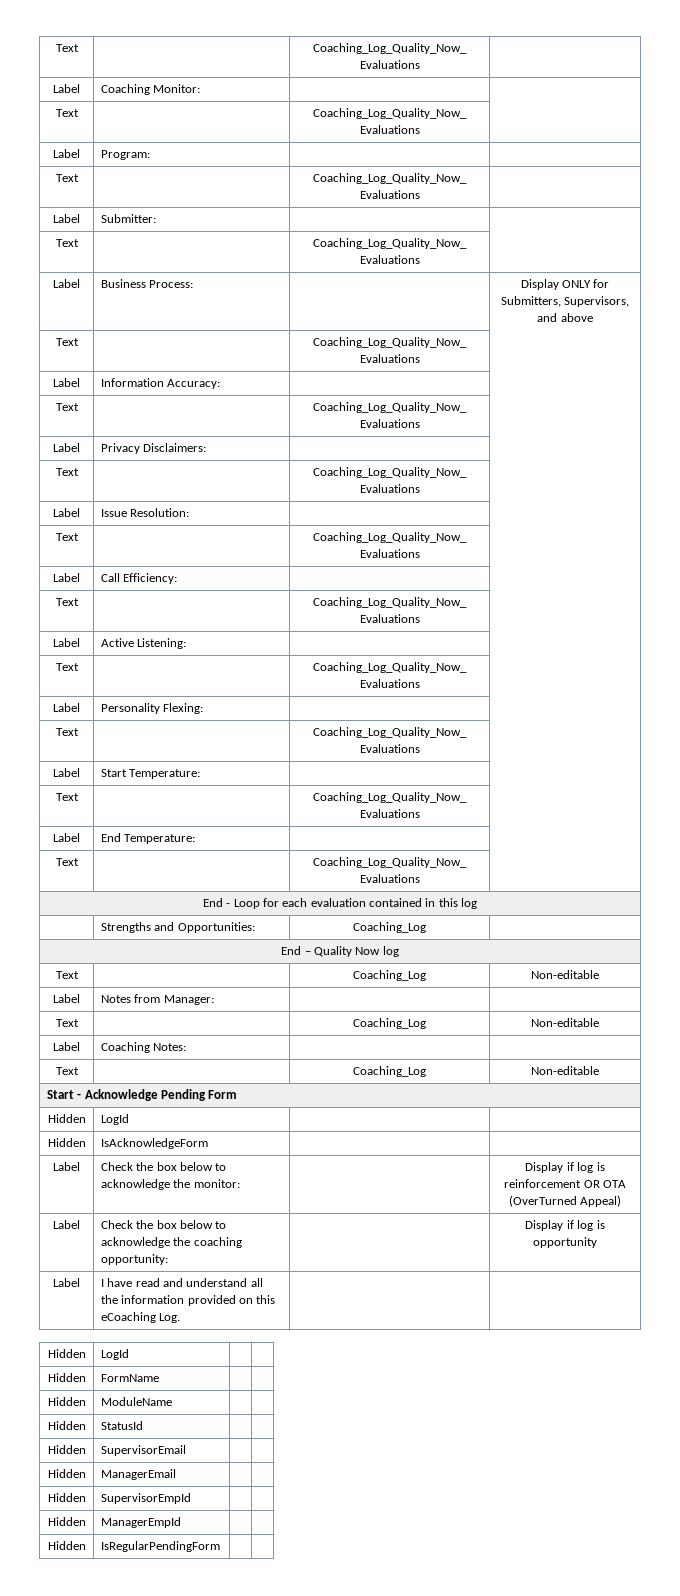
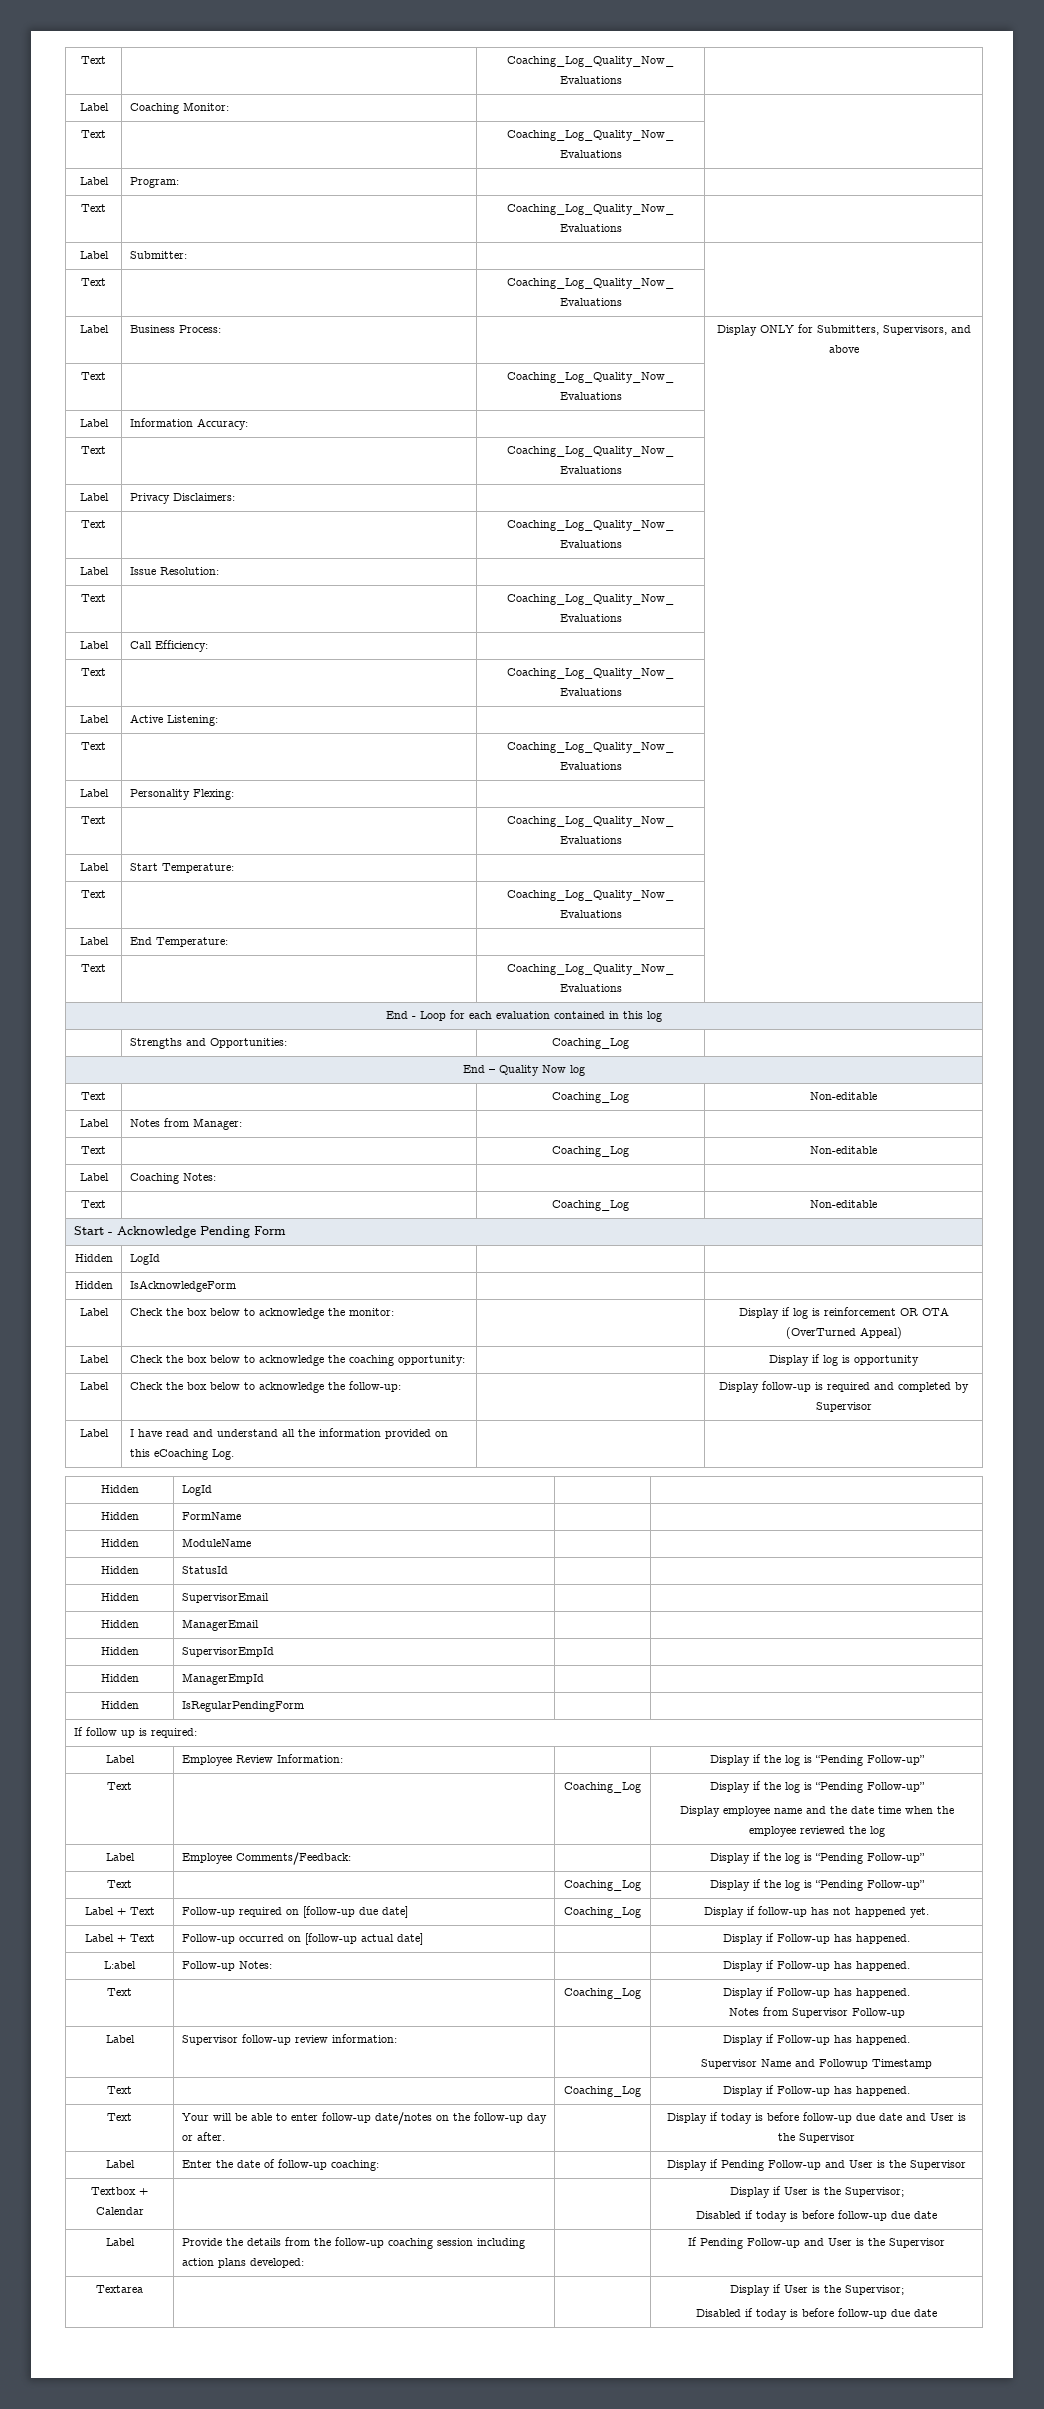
(597, 1242) none -> [79,1382,109,1390] [129,1381,401,1393] [719,1381,969,1393] [815,1402,872,1412] // Label | Check the box below to acknowledge the follow-up: | | Display follow-up is required and completed by Supervisor
(220, 1546) none -> [73,1727,197,1738] [105,1755,135,1763] [181,1754,343,1766] [709,1754,925,1766] [107,1782,132,1790] [564,1782,641,1793] [709,1781,925,1793] [679,1806,954,1817] [748,1826,885,1837] [105,1853,135,1861] [181,1852,351,1865] [709,1852,925,1864] [107,1880,132,1888] [564,1880,641,1891] [709,1879,925,1891] [84,1907,155,1915] [181,1906,408,1918] [564,1907,641,1918] [704,1906,929,1918] [84,1934,155,1942] [181,1933,423,1945] [723,1933,910,1945] [104,1961,136,1969] [181,1961,272,1971] [723,1960,910,1972] [107,1988,132,1996] [564,1988,641,1999] [723,1987,910,1999] [728,2007,905,2018] [105,2035,135,2043] [181,2034,397,2045] [723,2034,910,2046] [701,2059,932,2069] [107,2086,132,2094] [564,2086,641,2097] [723,2085,910,2097] [107,2113,132,2121] [181,2112,547,2125] [181,2132,225,2141] [667,2112,966,2124] [778,2133,855,2143] [105,2160,135,2168] [181,2159,379,2171] [667,2159,966,2171] [91,2187,148,2195] [95,2207,144,2215] [729,2186,904,2198] [696,2210,937,2222] [105,2238,135,2246] [181,2237,525,2249] [181,2258,304,2268] [688,2237,945,2249] [96,2285,143,2293] [729,2284,904,2296] [696,2308,937,2320] // If follow up is required: // Label | Employee Review Information: | | Display if the log is “Pending Follow-up” // Text | | Coaching_Log | Display if the log is “Pending Follow-up” // Display employee name and the date time when the employee reviewed the log // Label | Employee Comments/Feedback: | | Display if the log is “Pending Follow-up” // Text | | Coaching_Log | Display if the log is “Pending Follow-up” // Label + Text | Follow-up required on [follow-up due date] | Coaching_Log | Display if follow-up has not happened yet. // Label + Text | Follow-up occurred on [follow-up actual date] | | Display if Follow-up has happened. // L:abel | Follow-up Notes: | | Display if Follow-up has happened. // Text | | Coaching_Log | Display if Follow-up has happened. // Notes from Supervisor Follow-up // Label | Supervisor follow-up review information: | | Display if Follow-up has happened. // Supervisor Name and Followup Timestamp // Text | | Coaching_Log | Display if Follow-up has happened. // Text | Your will be able to enter follow-up date/notes on the follow-up day or after. | | Display if today is before follow-up due date and User is the Supervisor // Label | Enter the date of follow-up coaching: | | Display if Pending Follow-up and User is the Supervisor // Textbox + Calendar | | | Display if User is the Supervisor; // Disabled if today is before follow-up due date // Label | Provide the details from the follow-up coaching session including action plans developed: | | If Pending Follow-up and User is the Supervisor // Textarea | | | Display if User is the Supervisor; // Disabled if today is before follow-up due date

